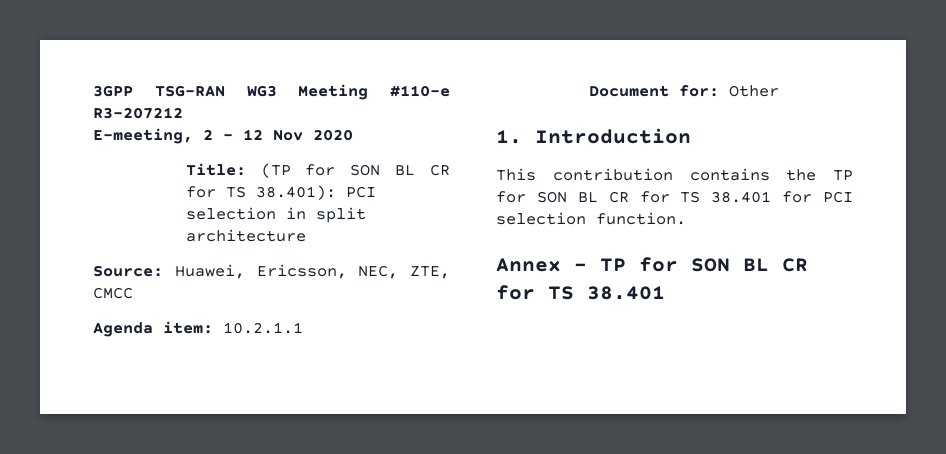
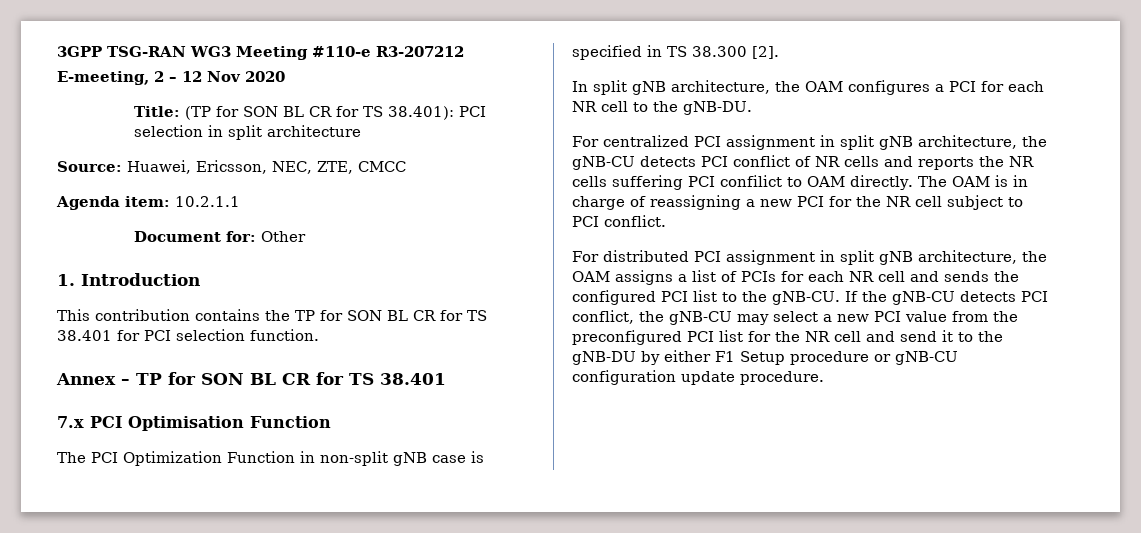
(665, 293) none -> [57,416,331,431] [57,451,484,466] [572,45,779,60] [572,80,1044,95] [572,101,752,115] [572,135,1047,150] [572,155,1034,170] [572,175,1028,190] [572,195,1023,210] [572,215,666,227] [572,250,1047,265] [572,270,1019,285] [572,290,1048,305] [572,310,1018,325] [572,330,1003,345] [572,350,958,365] [572,370,824,385] // 7.x PCI Optimisation Function // The PCI Optimization Function in non-split gNB case is specified in TS 38.300 [2]. // In split gNB architecture, the OAM configures a PCI for each NR cell to the gNB-DU. // For centralized PCI assignment in split gNB architecture, the gNB-CU detects PCI conflict of NR cells and reports the NR cells suffering PCI confilict to OAM directly. The OAM is in charge of reassigning a new PCI for the NR cell subject to PCI conflict. // For distributed PCI assignment in split gNB architecture, the OAM assigns a list of PCIs for each NR cell and sends the configured PCI list to the gNB-CU. If the gNB-CU detects PCI conflict, the gNB-CU may select a new PCI value from the preconfigured PCI list for the NR cell and send it to the gNB-DU by either F1 Setup procedure or gNB-CU configuration update procedure.

